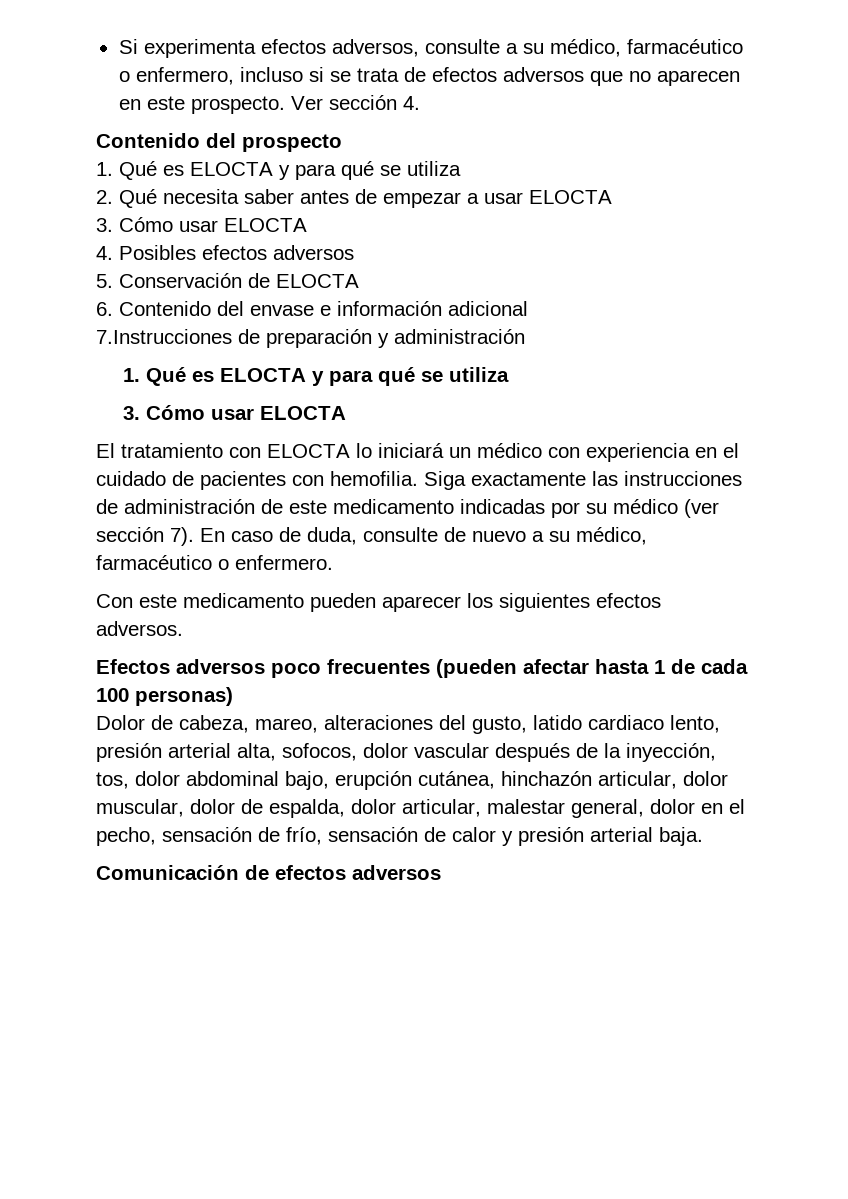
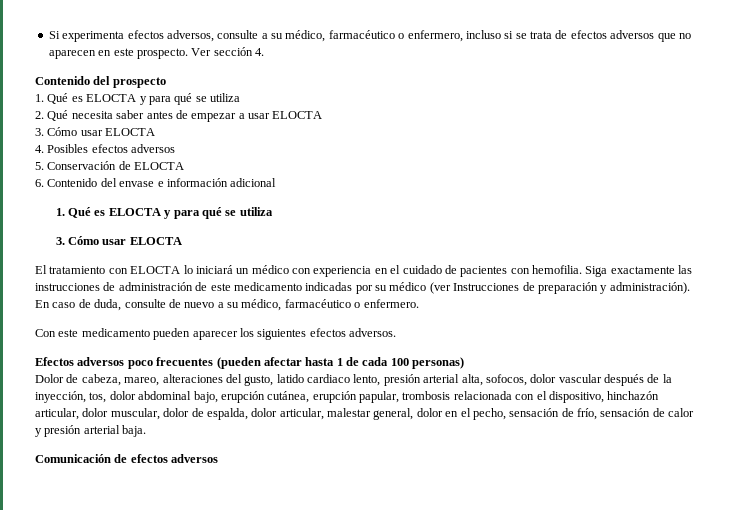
[96,329,525,348] // 7.Instrucciones de preparación y administración -> (277, 182) none
[96,527,194,546] sección 7). -> [453,282,690,294] Instrucciones de preparación y administración).
(495, 780) none -> [312,391,604,403] erupción papular, trombosis relacionada con el dispositivo,

